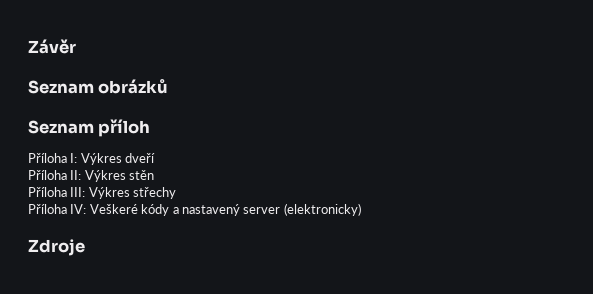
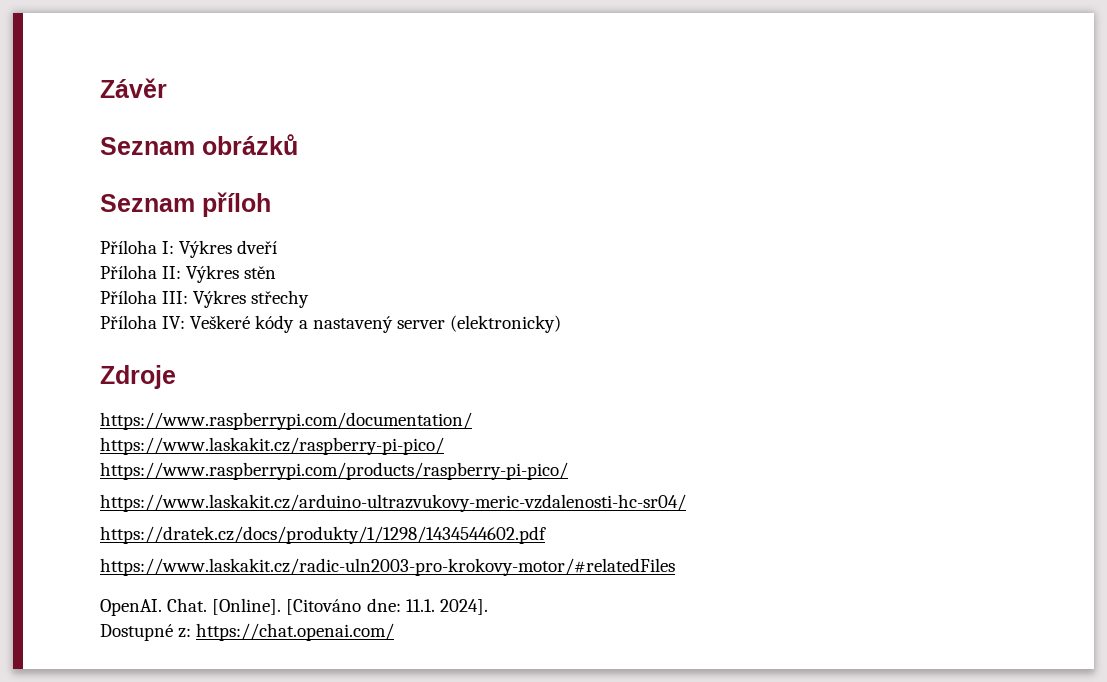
(85, 247) none -> [100,412,472,430] [100,437,444,455] [100,462,568,480] [100,494,686,512] [100,526,546,544] [100,558,675,576] [100,598,488,616] [100,623,395,641] // https://www.raspberrypi.com/documentation/ // https://www.laskakit.cz/raspberry-pi-pico/ // https://www.raspberrypi.com/products/raspberry-pi-pico/ // https://www.laskakit.cz/arduino-ultrazvukovy-meric-vzdalenosti-hc-sr04/ // https://dratek.cz/docs/produkty/1/1298/1434544602.pdf // https://www.laskakit.cz/radic-uln2003-pro-krokovy-motor/#relatedFiles // OpenAI. Chat. [Online]. [Citováno dne: 11.1. 2024]. // Dostupné z: https://chat.openai.com/

